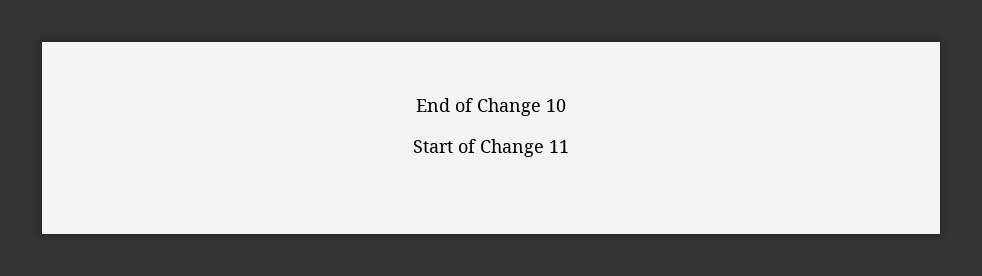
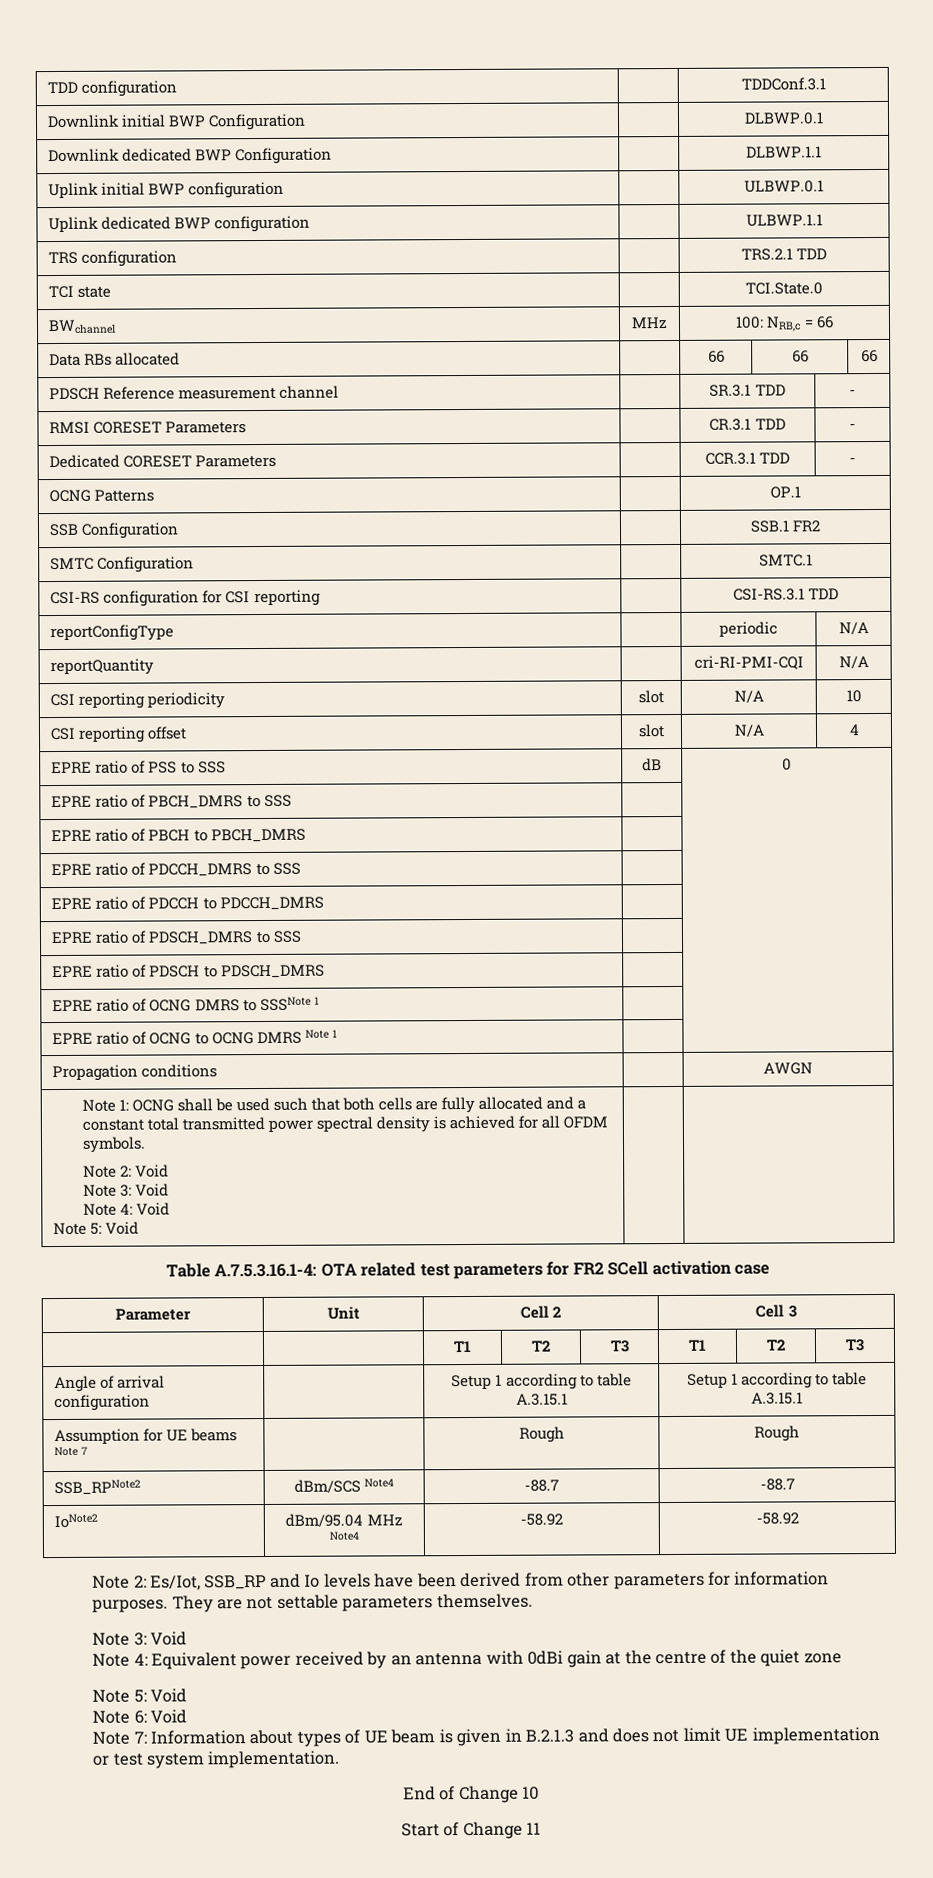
(416, 105) none -> [47,80,178,97] [740,77,826,91] [47,113,307,131] [743,112,824,125] [48,147,333,165] [746,146,822,158] [48,181,285,200] [744,180,824,193] [48,215,311,234] [745,214,823,227] [48,250,178,267] [740,248,828,261] [48,285,112,299] [745,282,823,295] [48,319,117,335] [631,317,668,329] [735,316,834,332] [49,352,181,367] [707,350,725,363] [791,350,809,363] [860,349,878,363] [49,385,340,401] [709,384,786,397] [849,389,856,396] [49,421,247,435] [709,418,786,431] [849,423,856,430] [49,454,277,469] [704,452,791,465] [849,457,856,464] [49,489,155,503] [769,486,801,499] [49,522,180,539] [749,520,822,533] [50,556,195,573] [759,554,813,567] [50,589,321,607] [732,588,840,601] [50,624,175,642] [719,621,778,638] [838,622,869,635] [50,658,155,676] [693,655,804,670] [838,656,869,669] [50,692,226,709] [638,690,664,704] [733,690,764,703] [845,690,862,703] [50,726,188,743] [638,724,665,738] [733,724,765,737] [848,724,860,736] [51,760,226,774] [642,758,662,772] [782,758,792,771] [51,794,292,809] [51,828,306,843] [51,862,301,877] [51,896,324,911] [51,930,302,945] [52,964,325,979] [52,996,319,1012] [52,1029,337,1045] [52,1064,218,1082] [763,1062,813,1075] [81,1096,587,1114] [81,1115,609,1133] [81,1136,146,1153] [82,1164,169,1178] [82,1183,169,1197] [82,1202,170,1216] [53,1221,140,1236] [165,1260,771,1280] [115,1308,191,1321] [326,1306,360,1320] [519,1305,562,1319] [755,1304,797,1318] [453,1340,472,1353] [531,1340,551,1352] [609,1340,630,1353] [688,1339,707,1351] [766,1339,786,1351] [845,1339,865,1352] [54,1375,166,1393] [54,1394,151,1412] [451,1373,632,1391] [515,1393,568,1406] [686,1372,868,1389] [751,1392,803,1405] [54,1428,238,1446] [54,1446,89,1457] [518,1426,565,1443] [754,1425,800,1442] [54,1479,142,1496] [293,1478,395,1493] [524,1479,559,1492] [759,1478,795,1491] [54,1513,99,1529] [285,1513,403,1527] [329,1531,359,1541] [520,1513,563,1526] [755,1512,799,1525] [92,1571,830,1591] [92,1593,533,1613] [92,1631,187,1646] [92,1649,842,1670] [92,1688,187,1703] [92,1709,187,1724] [92,1726,880,1747] [92,1750,341,1769] TDD configuration | | TDDConf.3.1 // Downlink initial BWP Configuration | | DLBWP.0.1 // Downlink dedicated BWP Configuration | | DLBWP.1.1 // Uplink initial BWP configuration | | ULBWP.0.1 // Uplink dedicated BWP configuration | | ULBWP.1.1 // TRS configuration | | TRS.2.1 TDD // TCI state | | TCI.State.0 // BWchannel | MHz | 100: NRB,c = 66 // Data RBs allocated | | 66 | 66 | 66 // PDSCH Reference measurement channel | | SR.3.1 TDD | - // RMSI CORESET Parameters | | CR.3.1 TDD | - // Dedicated CORESET Parameters | | CCR.3.1 TDD | - // OCNG Patterns | | OP.1 // SSB Configuration | | SSB.1 FR2 // SMTC Configuration | | SMTC.1 // CSI-RS configuration for CSI reporting | | CSI-RS.3.1 TDD // reportConfigType | | periodic | N/A // reportQuantity | | cri-RI-PMI-CQI | N/A // CSI reporting periodicity | slot | N/A | 10 // CSI reporting offset | slot | N/A | 4 // EPRE ratio of PSS to SSS | dB | 0 // EPRE ratio of PBCH_DMRS to SSS | | // EPRE ratio of PBCH to PBCH_DMRS | | // EPRE ratio of PDCCH_DMRS to SSS | | // EPRE ratio of PDCCH to PDCCH_DMRS | | // EPRE ratio of PDSCH_DMRS to SSS | | // EPRE ratio of PDSCH to PDSCH_DMRS | | // EPRE ratio of OCNG DMRS to SSSNote 1 | | // EPRE ratio of OCNG to OCNG DMRS Note 1 | | // Propagation conditions | | AWGN // Note 1: OCNG shall be used such that both cells are fully allocated and a constant total transmitted power spectral density is achieved for all OFDM symbols. // Note 2: Void // Note 3: Void // Note 4: Void // Note 5: Void | | // Table A.7.5.3.16.1-4: OTA related test parameters for FR2 SCell activation case // Parameter | Unit | Cell 2 | Cell 3 // | | T1 | T2 | T3 | T1 | T2 | T3 // Angle of arrival configuration | | Setup 1 according to table A.3.15.1 | Setup 1 according to table A.3.15.1 // Assumption for UE beams Note 7 | | Rough | Rough // SSB_RPNote2 | dBm/SCS Note4 | -88.7 | -88.7 // IoNote2 | dBm/95.04 MHz Note4 | -58.92 | -58.92 // Note 2: Es/Iot, SSB_RP and Io levels have been derived from other parameters for information purposes. They are not settable parameters themselves. // Note 3: Void // Note 4: Equivalent power received by an antenna with 0dBi gain at the centre of the quiet zone // Note 5: Void // Note 6: Void // Note 7: Information about types of UE beam is given in B.2.1.3 and does not limit UE implementation or test system implementation. //

